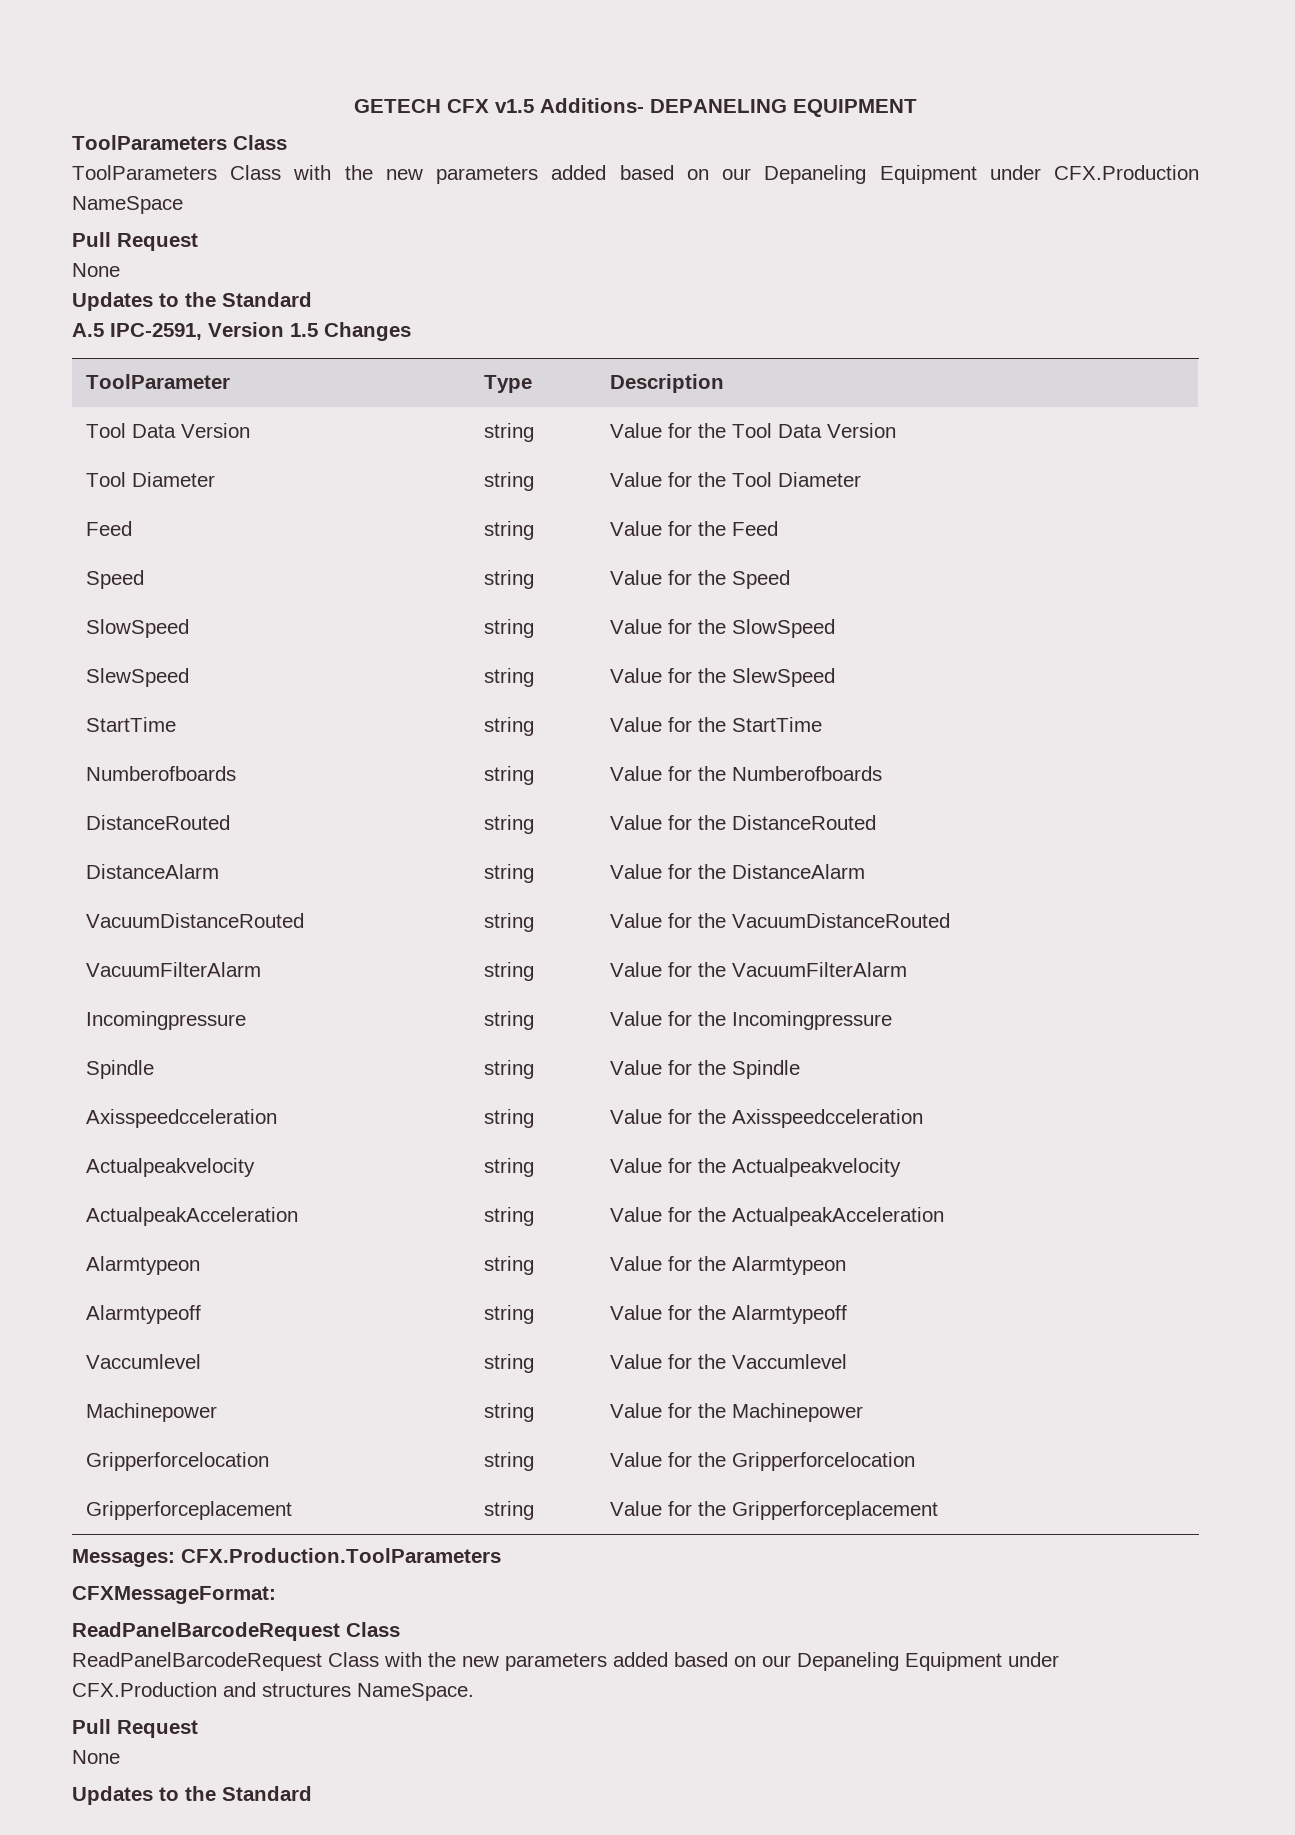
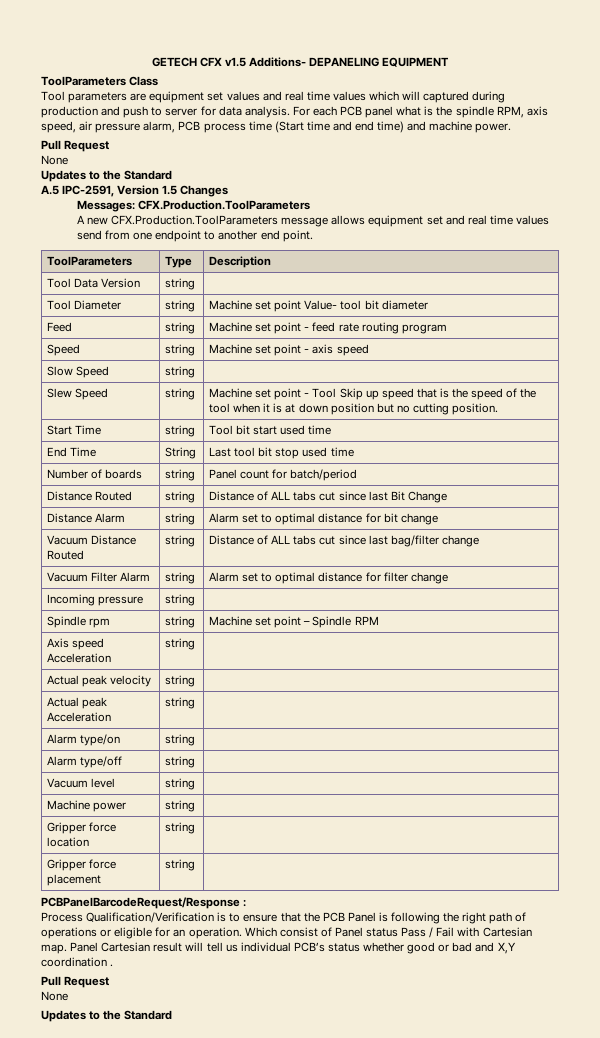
[72,165,1200,184] [72,196,183,214] ToolParameters Class with the new parameters added based on our Depaneling Equipment under CFX.Production NameSpace -> [41,91,506,103] [41,106,548,118] [41,121,512,133] Tool parameters are equipment set values and real time values which will captured during production and push to server for data analysis. For each PCB panel what is the spindle RPM, axis speed, air pressure alarm, PCB process time (Start time and end time) and machine power.
[85,374,230,389] // ToolParameter -> [76,200,311,212] [76,215,549,227] [76,230,313,242] [46,256,132,266] // Messages: CFX.Production.ToolParameters // A new CFX.Production.ToolParameters message allows equipment set and real time values send from one endpoint to another end point. // ToolParameters
[609,423,896,438] [85,472,215,487] [483,472,534,491] [609,472,861,487] [85,521,132,536] [483,521,534,540] [609,521,778,536] [85,570,144,589] [483,570,534,589] [609,570,790,589] [85,619,189,638] [483,619,534,638] [609,619,835,638] [85,668,189,687] [483,668,534,687] [609,668,835,687] [85,717,176,732] [483,717,534,736] [609,717,822,732] [85,766,236,781] [483,766,534,785] [609,766,882,781] [85,815,230,830] [483,815,534,834] [609,815,876,830] [85,864,219,879] [483,864,534,883] [609,864,865,879] [85,913,304,928] [483,913,534,932] [609,913,950,928] [85,962,261,977] [483,962,534,981] [609,962,907,977] [85,1011,246,1030] [483,1011,534,1030] [609,1011,892,1030] [85,1060,154,1079] [483,1060,534,1079] [609,1060,800,1079] [85,1109,277,1128] [483,1109,534,1128] [609,1109,923,1128] [85,1158,255,1177] [483,1158,534,1177] [609,1158,901,1177] [85,1207,298,1226] [483,1207,534,1226] [609,1207,944,1226] [85,1256,200,1275] [483,1256,534,1275] [609,1256,846,1275] [85,1305,201,1324] [483,1305,534,1324] [609,1305,847,1324] [85,1354,201,1369] [483,1354,534,1373] [609,1354,847,1369] [85,1403,217,1422] [483,1403,534,1422] [609,1403,863,1422] [85,1452,269,1471] [483,1452,534,1471] [609,1452,915,1471] [85,1501,292,1520] [483,1501,534,1520] [609,1501,938,1520] [72,1548,501,1567] [72,1586,276,1604] [72,1622,400,1641] [72,1652,1059,1671] [72,1682,474,1701] Value for the Tool Data Version // Tool Diameter | string | Value for the Tool Diameter // Feed | string | Value for the Feed // Speed | string | Value for the Speed // SlowSpeed | string | Value for the SlowSpeed // SlewSpeed | string | Value for the SlewSpeed // StartTime | string | Value for the StartTime // Numberofboards | string | Value for the Numberofboards // DistanceRouted | string | Value for the DistanceRouted // DistanceAlarm | string | Value for the DistanceAlarm // VacuumDistanceRouted | string | Value for the VacuumDistanceRouted // VacuumFilterAlarm | string | Value for the VacuumFilterAlarm // Incomingpressure | string | Value for the Incomingpressure // Spindle | string | Value for the Spindle // Axisspeedcceleration | string | Value for the Axisspeedcceleration // Actualpeakvelocity | string | Value for the Actualpeakvelocity // ActualpeakAcceleration | string | Value for the ActualpeakAcceleration // Alarmtypeon | string | Value for the Alarmtypeon // Alarmtypeoff | string | Value for the Alarmtypeoff // Vaccumlevel | string | Value for the Vaccumlevel // Machinepower | string | Value for the Machinepower // Gripperforcelocation | string | Value for the Gripperforcelocation // Gripperforceplacement | string | Value for the Gripperforceplacement // Messages: CFX.Production.ToolParameters // CFXMessageFormat: // ReadPanelBarcodeRequest Class // ReadPanelBarcodeRequest Class with the new parameters added based on our Depaneling Equipment under CFX.Production and structures NameSpace. -> [46,300,122,310] [164,300,195,312] [208,300,428,312] [46,322,72,332] [164,322,195,334] [208,322,447,334] [46,344,80,356] [164,344,195,356] [208,344,369,356] [46,366,110,378] [164,366,195,378] [46,388,109,400] [164,388,195,400] [208,388,537,400] [208,403,499,415] [46,425,102,435] [164,425,195,437] [208,425,332,435] [46,447,97,457] [164,447,196,459] [208,447,354,459] [46,469,143,479] [164,469,195,481] [208,469,358,481] [46,491,133,501] [164,491,195,503] [208,491,447,503] [46,513,126,523] [164,513,195,525] [208,513,438,525] [46,535,137,545] [46,550,84,560] [164,535,195,547] [208,535,479,547] [46,572,151,582] [164,572,195,584] [208,572,448,584] [46,594,144,606] [164,594,195,606] [46,616,111,628] [164,616,195,628] [208,616,379,628] [46,638,105,650] [46,653,111,663] [164,638,195,650] [46,675,152,687] [164,675,195,687] [46,697,108,709] [46,712,111,722] [164,697,195,709] [46,734,121,746] [164,734,195,746] [46,756,123,768] [164,756,195,768] [46,778,116,788] [164,778,195,790] [46,800,127,812] [164,800,195,812] [46,822,117,834] [46,837,89,847] [164,822,195,834] [46,859,117,871] [46,874,101,886] [164,859,195,871] [41,897,247,909] [41,912,527,924] [41,927,532,939] [41,942,516,954] [41,957,114,967] // Tool Diameter | string | Machine set point Value- tool bit diameter // Feed | string | Machine set point - feed rate routing program // Speed | string | Machine set point - axis speed // Slow Speed | string | // Slew Speed | string | Machine set point - Tool Skip up speed that is the speed of the tool when it is at down position but no cutting position. // Start Time | string | Tool bit start used time // End Time | String | Last tool bit stop used time // Number of boards | string | Panel count for batch/period // Distance Routed | string | Distance of ALL tabs cut since last Bit Change // Distance Alarm | string | Alarm set to optimal distance for bit change // Vacuum Distance Routed | string | Distance of ALL tabs cut since last bag/filter change // Vacuum Filter Alarm | string | Alarm set to optimal distance for filter change // Incoming pressure | string | // Spindle rpm | string | Machine set point – Spindle RPM // Axis speed Acceleration | string | // Actual peak velocity | string | // Actual peak Acceleration | string | // Alarm type/on | string | // Alarm type/off | string | // Vacuum level | string | // Machine power | string | // Gripper force location | string | // Gripper force placement | string | // PCBPanelBarcodeRequest/Response : // Process Qualification/Verification is to ensure that the PCB Panel is following the right path of operations or eligible for an operation. Which consist of Panel status Pass / Fail with Cartesian map. Panel Cartesian result will tell us individual PCB’s status whether good or bad and X,Y coordination .

